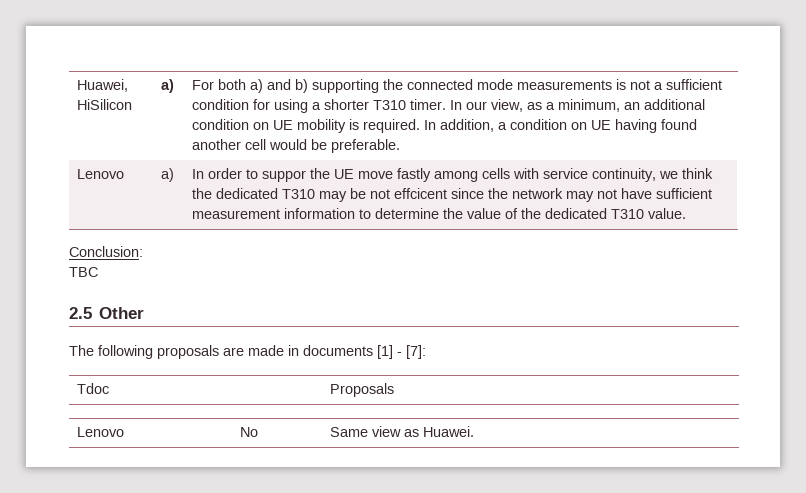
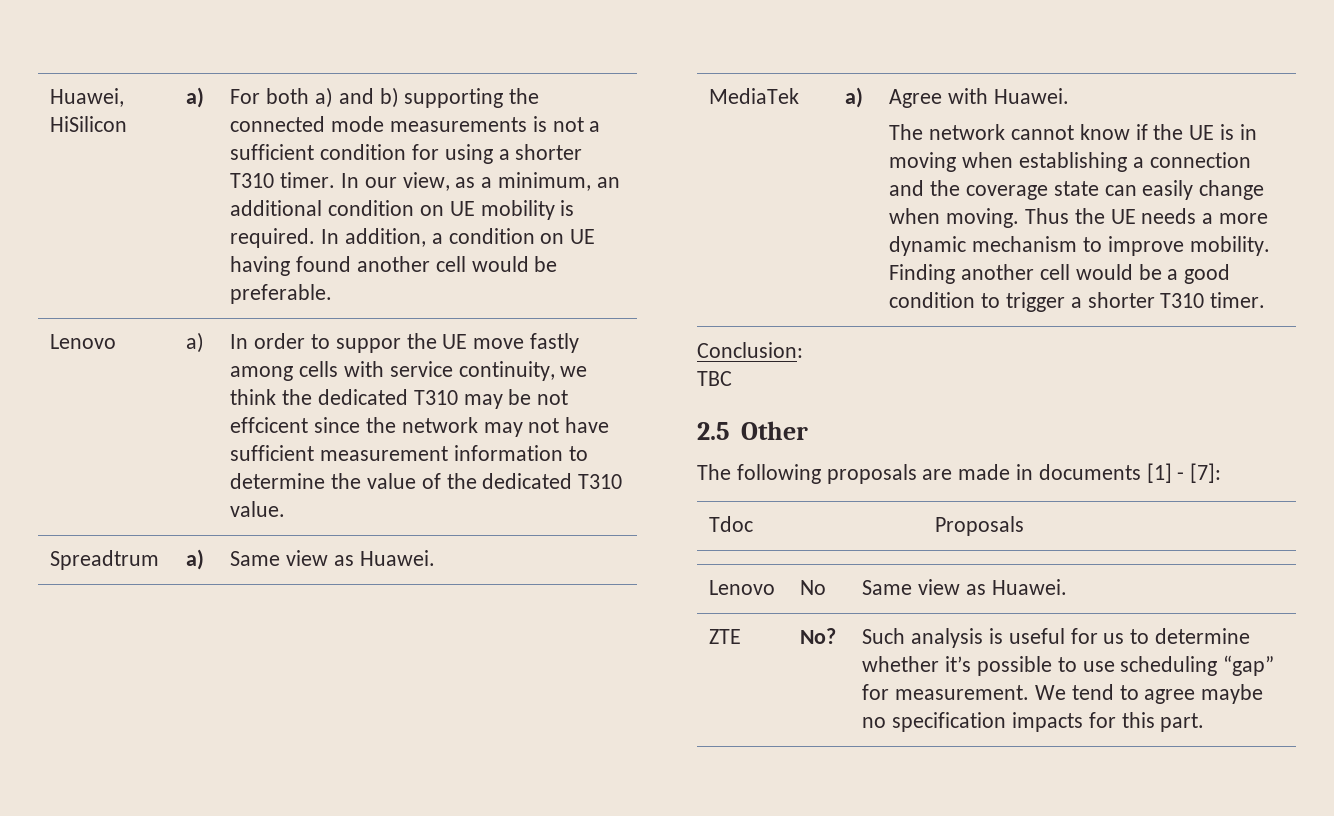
(687, 213) none -> [50,550,160,570] [186,549,205,570] [230,550,435,566] [709,88,800,104] [845,87,864,108] [889,88,1069,108] [889,124,1257,140] [889,152,1251,172] [889,180,1265,200] [889,208,1268,228] [889,236,1270,256] [889,264,1231,284] [889,292,1266,312] // Spreadtrum | a) | Same view as Huawei. // MediaTek | a) | Agree with Huawei. // The network cannot know if the UE is in moving when establishing a connection and the coverage state can easily change when moving. Thus the UE needs a more dynamic mechanism to improve mobility. Finding another cell would be a good condition to trigger a shorter T310 timer.
(475, 431) none -> [709,629,742,644] [800,628,837,644] [862,628,1250,648] [862,655,1275,676] [862,684,1264,704] [862,712,1205,732] // ZTE | No? | Such analysis is useful for us to determine whether it’s possible to use scheduling “gap” for measurement. We tend to agree maybe no specification impacts for this part.

